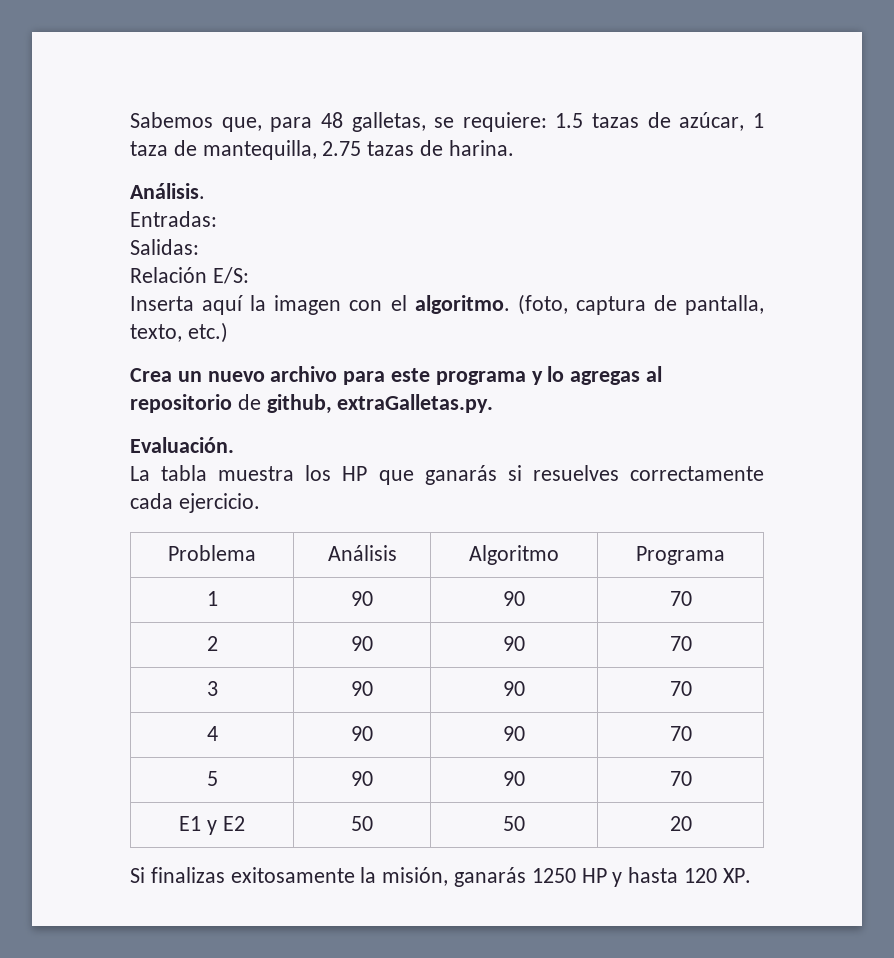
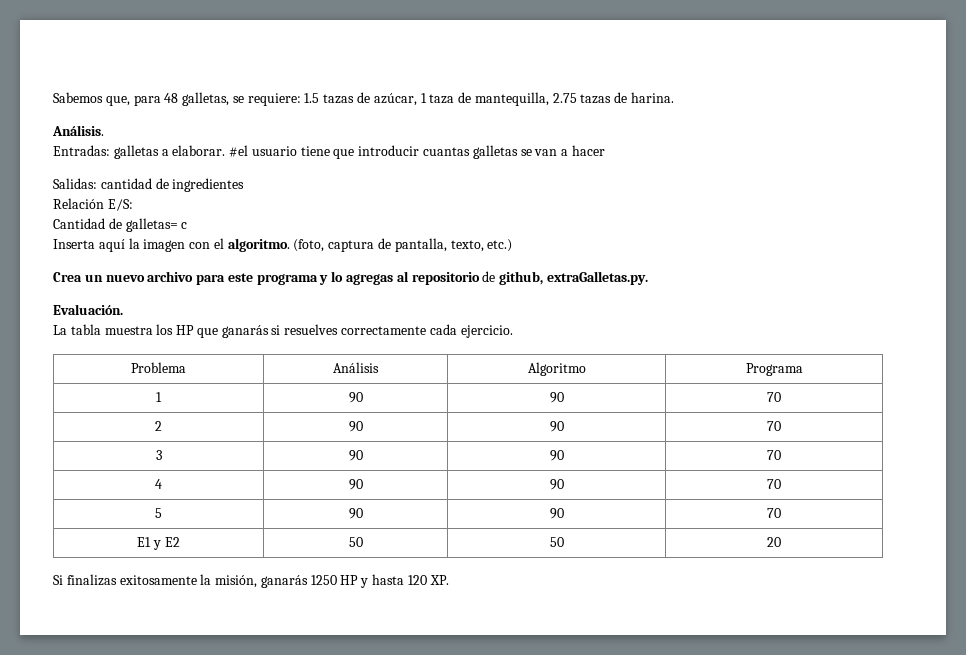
[130,239,199,255] [130,267,249,284] // Salidas: // Relación E/S: -> [113,145,605,159] [53,178,245,192] [53,198,133,211] [53,218,188,232] galletas a elaborar. #el usuario tiene que introducir cuantas galletas se van a hacer // Salidas: cantidad de ingredientes // Relación E/S: // Cantidad de galletas= c

